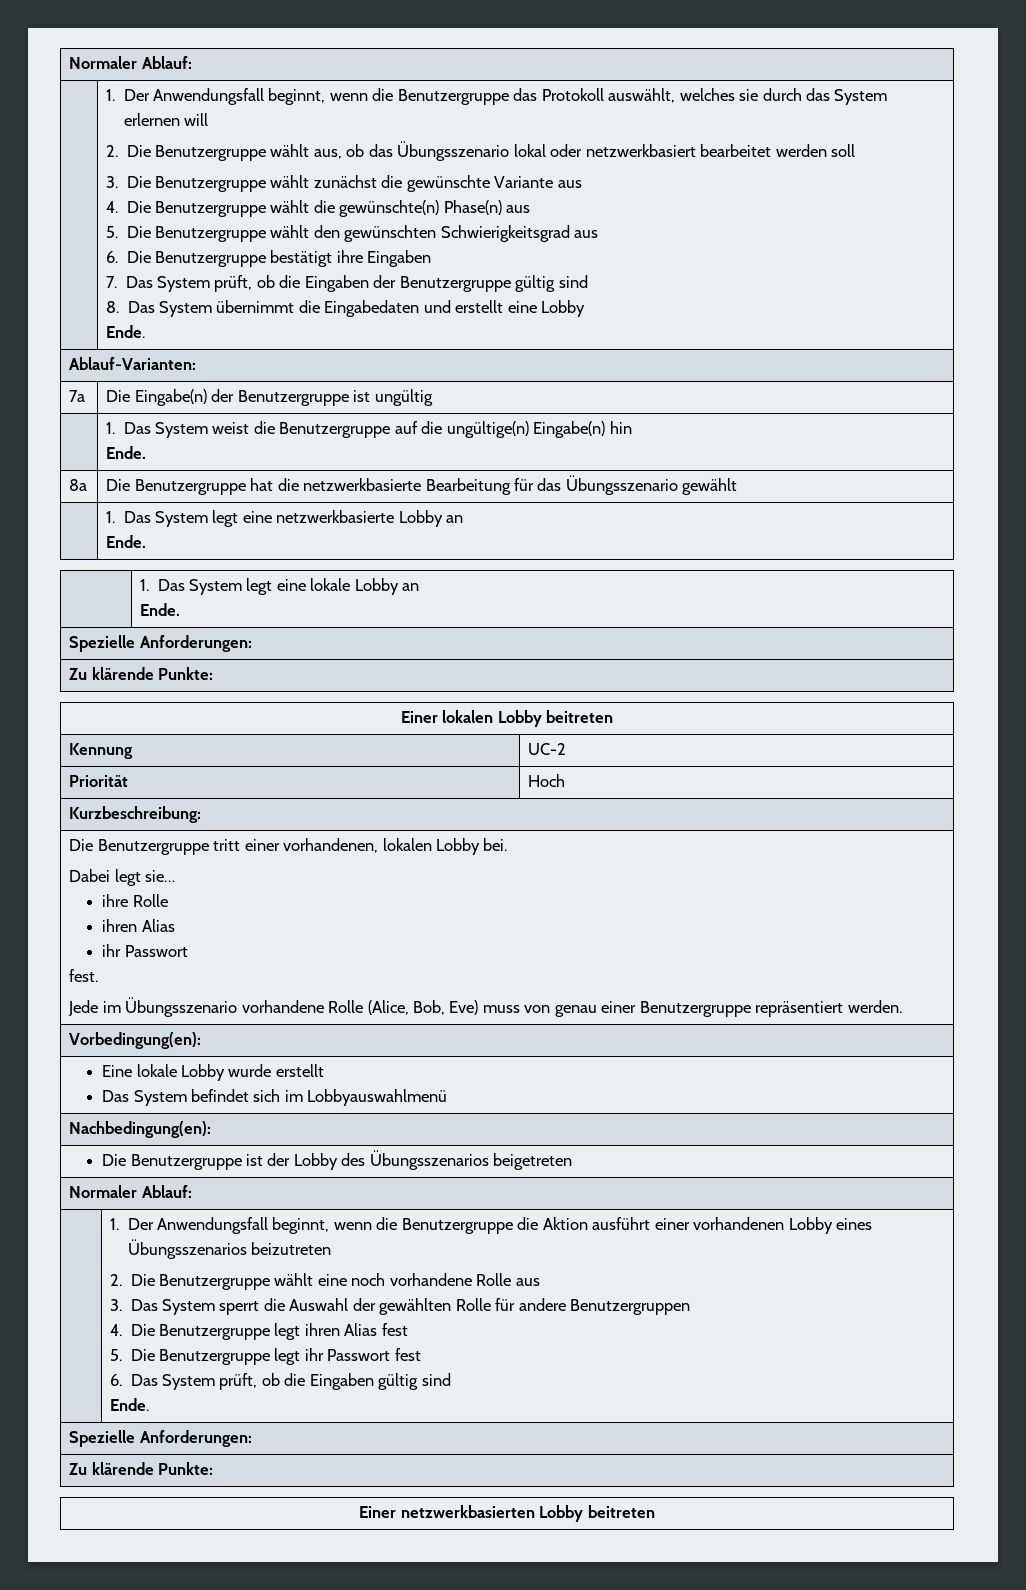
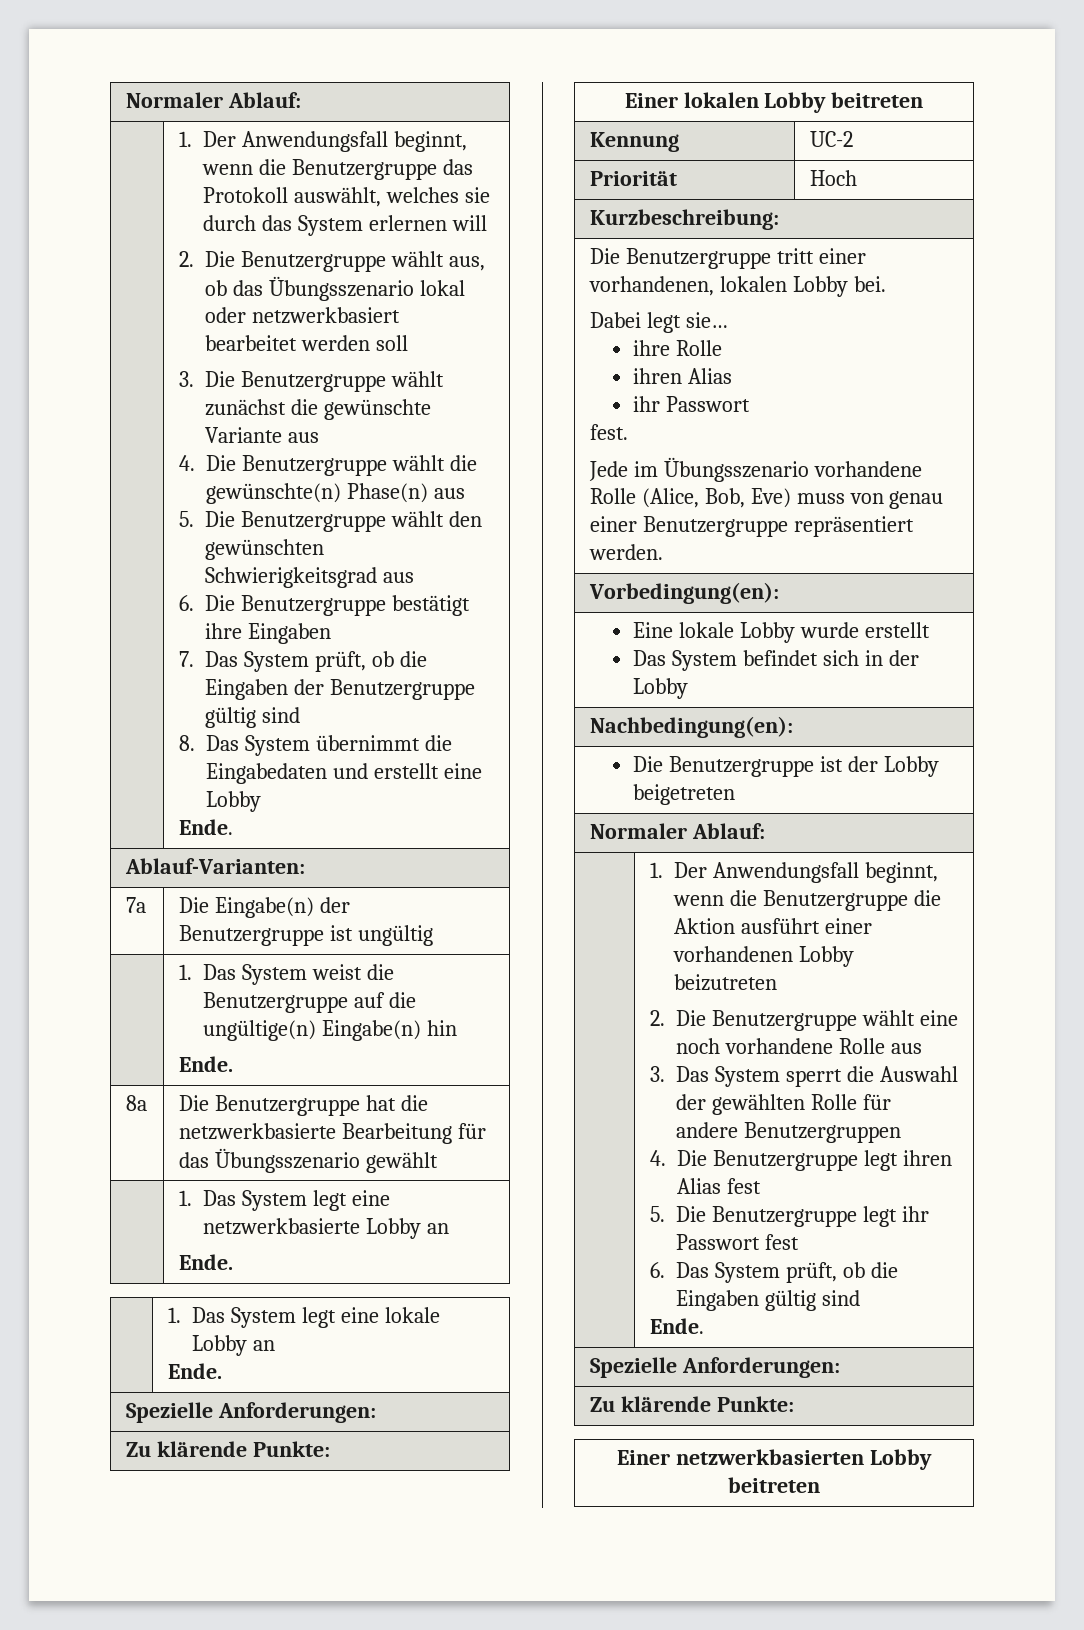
[284,1089,448,1106] im Lobbyauswahlmenü -> [865,650,919,666] [633,678,689,699] in der Lobby
[341,1150,489,1170] des Übungsszenarios -> (940, 766) none
[835,1218,872,1230] [127,1239,247,1259] eines Übungsszenarios -> (854, 956) none

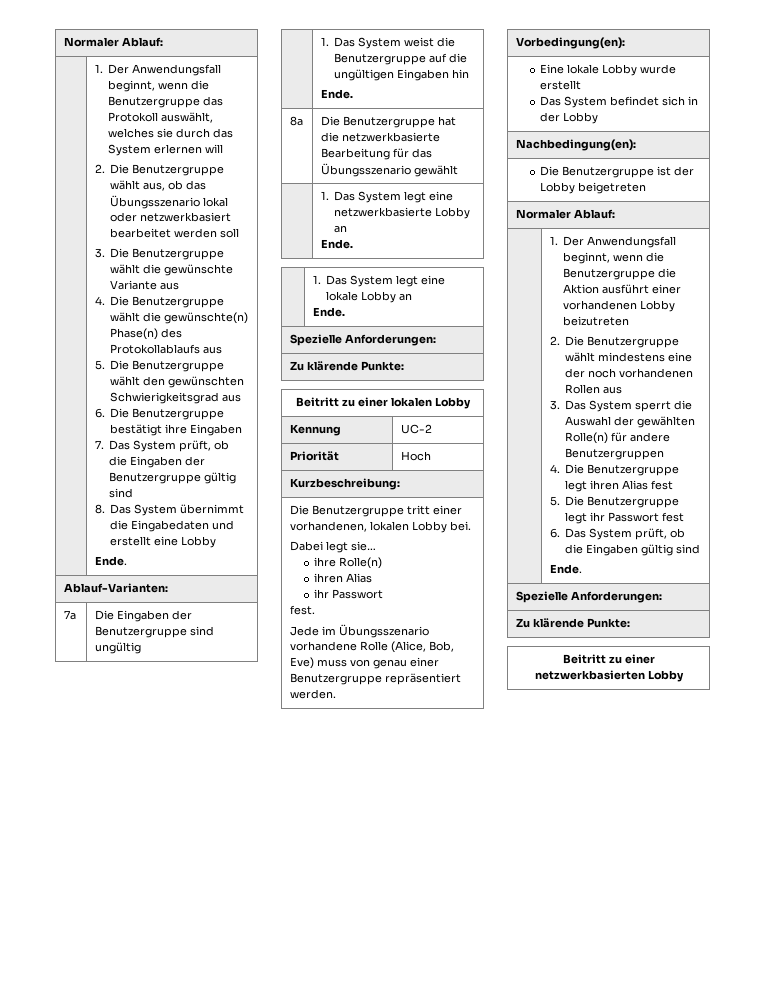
[204,399,286,416] zunächst -> (141, 269) none
(428, 493) none -> [161,328,183,338] [110,344,201,354] des Protokollablaufs
[214,897,350,918] [178,925,353,946] Eingabe(n) der Benutzergruppe ist -> [116,610,192,622] [94,626,214,638] Eingaben der Benutzergruppe sind
[202,1020,421,1041] ungültige(n) Eingabe(n) -> [334,69,450,81] ungültigen Eingaben
[624,92,924,113] Einer lokalen Lobby beitreten -> [295,397,471,409] Beitritt zu einer lokalen Lobby
[676,340,723,356] Rolle -> [338,557,382,569] Rolle(n)
[919,1010,958,1026] [675,1038,885,1054] eine noch vorhandene Rolle -> [598,352,693,362] [565,368,694,378] [565,384,601,394] mindestens eine der noch vorhandenen Rollen
[810,1094,857,1110] Rolle -> [565,432,609,444] Rolle(n)
[617,1450,671,1465] Einer -> [562,654,655,664] Beitritt zu einer
[728,1477,820,1493] beitreten -> (684, 676) none

